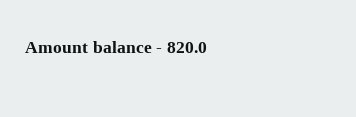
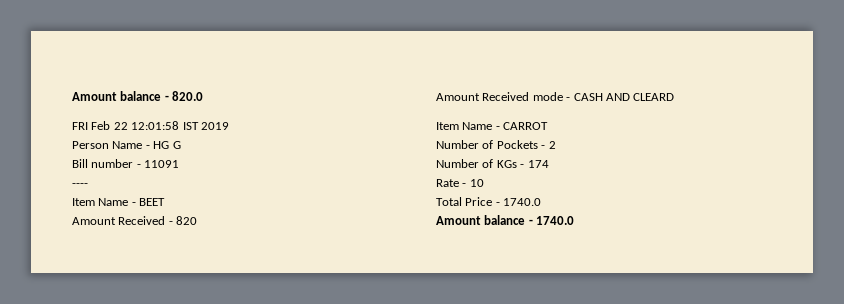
(208, 47) none -> [72,121,229,130] [72,141,181,149] [72,159,180,168] [72,183,88,187] [72,198,166,206] [72,216,198,225] [436,92,675,101] [436,122,549,130] [436,140,556,149] [436,159,549,168] [436,179,484,187] [436,197,542,206] [436,215,575,225] // FRI Feb 22 12:01:58 IST 2019 // Person Name - HG G // Bill number - 11091 // ---- // Item Name - BEET // Amount Received - 820 // Amount Received mode - CASH AND CLEARD // Item Name - CARROT // Number of Pockets - 2 // Number of KGs - 174 // Rate - 10 // Total Price - 1740.0 // Amount balance - 1740.0

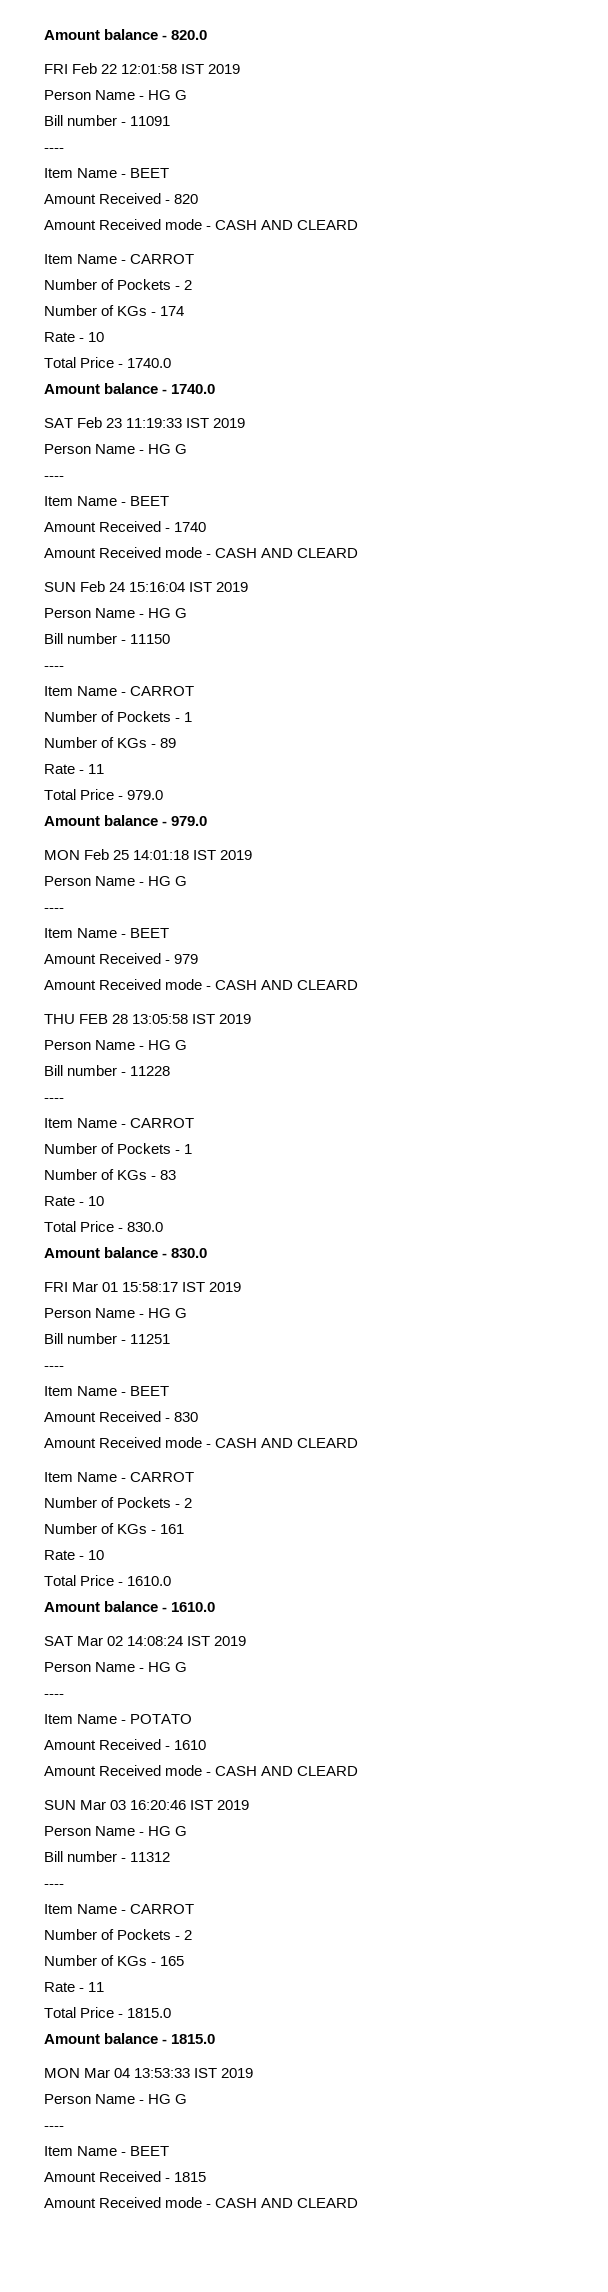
(575, 220) none -> [44,417,246,428] [44,444,188,454] [44,476,64,480] [44,496,170,506] [44,521,207,532] [44,547,359,558] [44,581,249,592] [44,608,188,618] [44,633,171,644] [44,666,64,670] [44,686,195,696] [44,711,193,722] [44,737,177,748] [44,764,105,774] [44,789,164,800] [44,815,208,826] [44,849,253,860] [44,876,188,886] [44,908,64,912] [44,928,170,938] [44,953,199,964] [44,979,359,990] [44,1014,252,1024] [44,1040,188,1050] [44,1065,171,1076] [44,1098,64,1102] [44,1118,195,1128] [44,1143,193,1154] [44,1169,177,1180] [44,1196,105,1206] [44,1221,164,1232] [44,1247,208,1258] [44,1282,242,1292] [44,1308,188,1318] [44,1333,171,1344] [44,1366,64,1370] [44,1386,170,1396] [44,1411,199,1422] [44,1437,359,1448] [44,1472,195,1482] [44,1497,193,1508] [44,1523,185,1534] [44,1550,105,1560] [44,1575,172,1586] [44,1601,216,1612] [44,1636,247,1646] [44,1662,188,1672] [44,1694,64,1698] [44,1714,193,1724] [44,1739,207,1750] [44,1765,359,1776] [44,1800,250,1810] [44,1826,188,1836] [44,1851,171,1862] [44,1884,64,1888] [44,1904,195,1914] [44,1929,193,1940] [44,1955,185,1966] [44,1982,105,1992] [44,2007,172,2018] [44,2033,216,2044] [44,2068,254,2078] [44,2094,188,2104] [44,2126,64,2130] [44,2146,170,2156] [44,2171,207,2182] [44,2197,359,2208] // SAT Feb 23 11:19:33 IST 2019 // Person Name - HG G // ---- // Item Name - BEET // Amount Received - 1740 // Amount Received mode - CASH AND CLEARD // SUN Feb 24 15:16:04 IST 2019 // Person Name - HG G // Bill number - 11150 // ---- // Item Name - CARROT // Number of Pockets - 1 // Number of KGs - 89 // Rate - 11 // Total Price - 979.0 // Amount balance - 979.0 // MON Feb 25 14:01:18 IST 2019 // Person Name - HG G // ---- // Item Name - BEET // Amount Received - 979 // Amount Received mode - CASH AND CLEARD // THU FEB 28 13:05:58 IST 2019 // Person Name - HG G // Bill number - 11228 // ---- // Item Name - CARROT // Number of Pockets - 1 // Number of KGs - 83 // Rate - 10 // Total Price - 830.0 // Amount balance - 830.0 // FRI Mar 01 15:58:17 IST 2019 // Person Name - HG G // Bill number - 11251 // ---- // Item Name - BEET // Amount Received - 830 // Amount Received mode - CASH AND CLEARD // Item Name - CARROT // Number of Pockets - 2 // Number of KGs - 161 // Rate - 10 // Total Price - 1610.0 // Amount balance - 1610.0 // SAT Mar 02 14:08:24 IST 2019 // Person Name - HG G // ---- // Item Name - POTATO // Amount Received - 1610 // Amount Received mode - CASH AND CLEARD // SUN Mar 03 16:20:46 IST 2019 // Person Name - HG G // Bill number - 11312 // ---- // Item Name - CARROT // Number of Pockets - 2 // Number of KGs - 165 // Rate - 11 // Total Price - 1815.0 // Amount balance - 1815.0 // MON Mar 04 13:53:33 IST 2019 // Person Name - HG G // ---- // Item Name - BEET // Amount Received - 1815 // Amount Received mode - CASH AND CLEARD

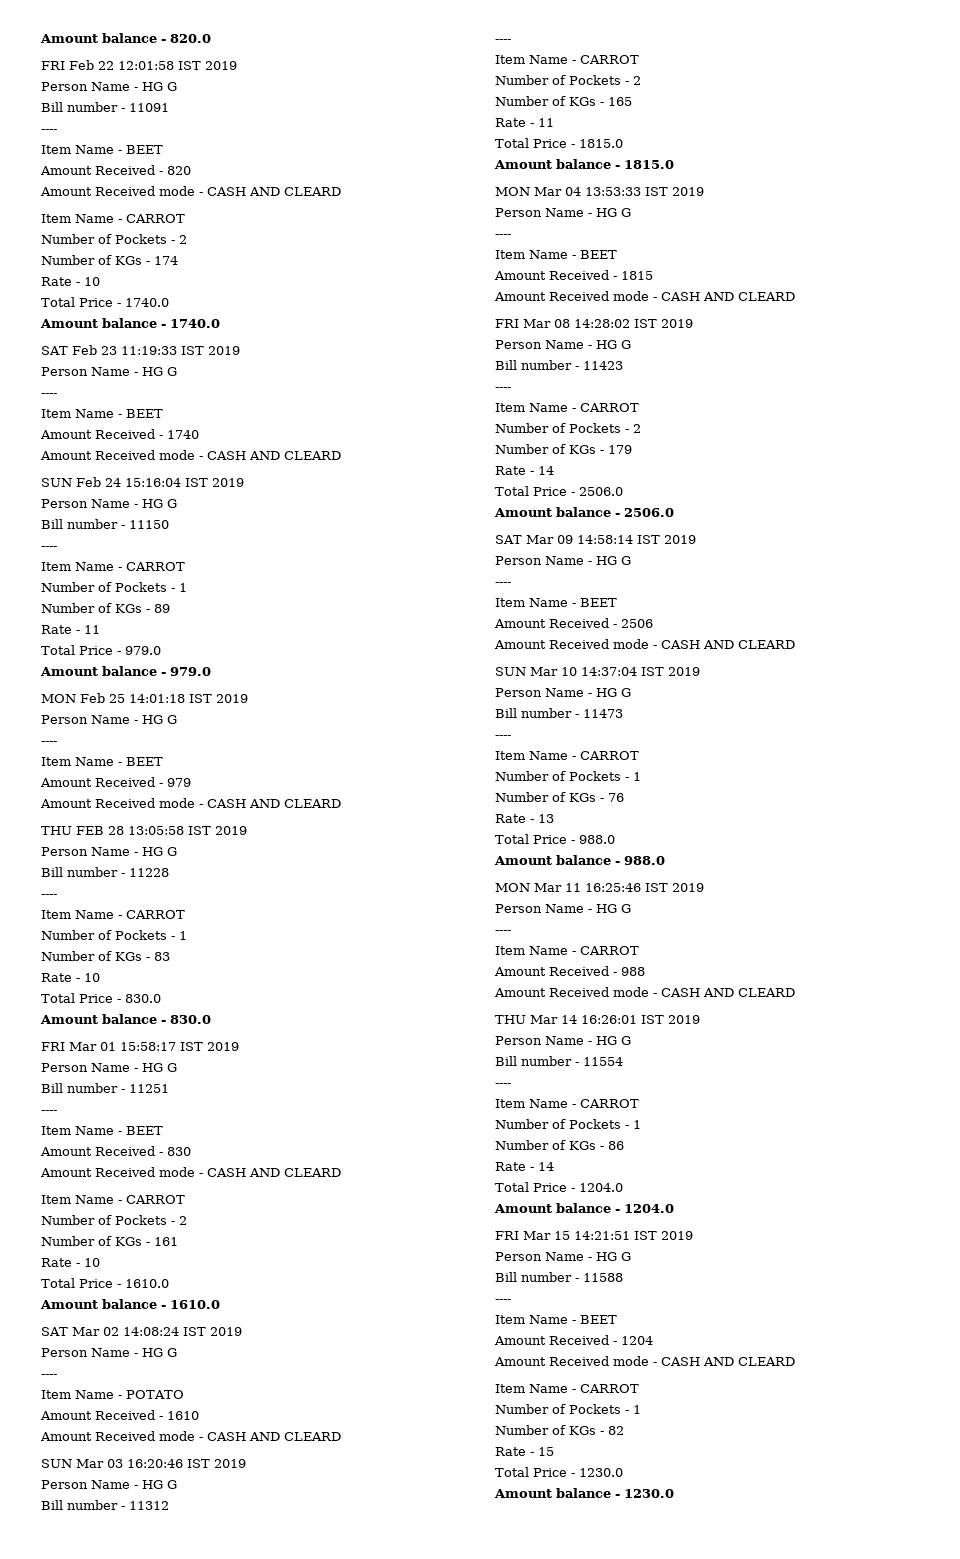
(359, 2203) none -> [495,319,693,328] [495,340,631,349] [495,360,623,370] [495,387,511,391] [495,403,639,412] [495,423,641,433] [495,444,632,454] [495,466,554,475] [495,486,623,496] [494,507,674,517] [495,535,696,544] [495,556,631,565] [495,582,511,586] [495,598,617,607] [494,618,653,628] [494,639,795,649] [495,667,700,676] [495,688,631,697] [495,708,623,718] [495,735,511,739] [495,751,639,760] [495,771,641,781] [495,792,624,802] [495,814,554,823] [495,834,615,844] [494,855,665,865] [495,883,704,892] [495,904,631,913] [495,930,511,934] [495,946,639,955] [494,966,645,976] [494,987,795,997] [495,1015,700,1024] [495,1036,631,1045] [495,1056,623,1066] [495,1083,511,1087] [495,1099,639,1108] [495,1119,641,1129] [495,1140,624,1150] [495,1162,554,1171] [495,1182,623,1192] [494,1203,674,1213] [495,1231,693,1240] [495,1252,631,1261] [495,1272,623,1282] [495,1299,511,1303] [495,1315,617,1324] [494,1335,653,1345] [494,1356,795,1366] [495,1384,639,1393] [495,1404,641,1414] [495,1425,624,1435] [495,1447,554,1456] [495,1467,623,1477] [494,1488,674,1498] // FRI Mar 08 14:28:02 IST 2019 // Person Name - HG G // Bill number - 11423 // ---- // Item Name - CARROT // Number of Pockets - 2 // Number of KGs - 179 // Rate - 14 // Total Price - 2506.0 // Amount balance - 2506.0 // SAT Mar 09 14:58:14 IST 2019 // Person Name - HG G // ---- // Item Name - BEET // Amount Received - 2506 // Amount Received mode - CASH AND CLEARD // SUN Mar 10 14:37:04 IST 2019 // Person Name - HG G // Bill number - 11473 // ---- // Item Name - CARROT // Number of Pockets - 1 // Number of KGs - 76 // Rate - 13 // Total Price - 988.0 // Amount balance - 988.0 // MON Mar 11 16:25:46 IST 2019 // Person Name - HG G // ---- // Item Name - CARROT // Amount Received - 988 // Amount Received mode - CASH AND CLEARD // THU Mar 14 16:26:01 IST 2019 // Person Name - HG G // Bill number - 11554 // ---- // Item Name - CARROT // Number of Pockets - 1 // Number of KGs - 86 // Rate - 14 // Total Price - 1204.0 // Amount balance - 1204.0 // FRI Mar 15 14:21:51 IST 2019 // Person Name - HG G // Bill number - 11588 // ---- // Item Name - BEET // Amount Received - 1204 // Amount Received mode - CASH AND CLEARD // Item Name - CARROT // Number of Pockets - 1 // Number of KGs - 82 // Rate - 15 // Total Price - 1230.0 // Amount balance - 1230.0

